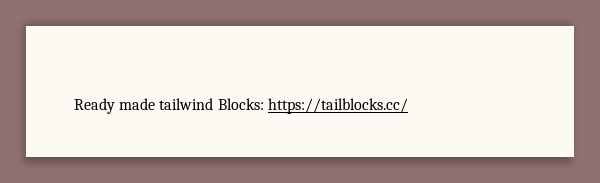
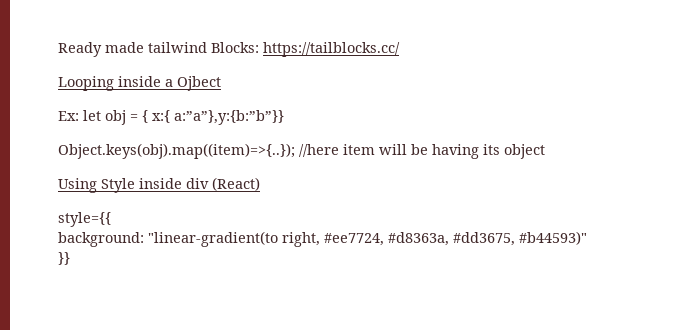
(408, 106) none -> [58,76,221,91] [58,110,284,125] [58,143,545,159] [58,177,260,193] [58,212,111,227] [58,231,587,247] [58,252,70,265] // Looping inside a Ojbect // Ex: let obj = { x:{ a:”a”},y:{b:”b”}} // Object.keys(obj).map((item)=>{..}); //here item will be having its object // Using Style inside div (React) // style={{ // background: "linear-gradient(to right, #ee7724, #d8363a, #dd3675, #b44593)" // }}

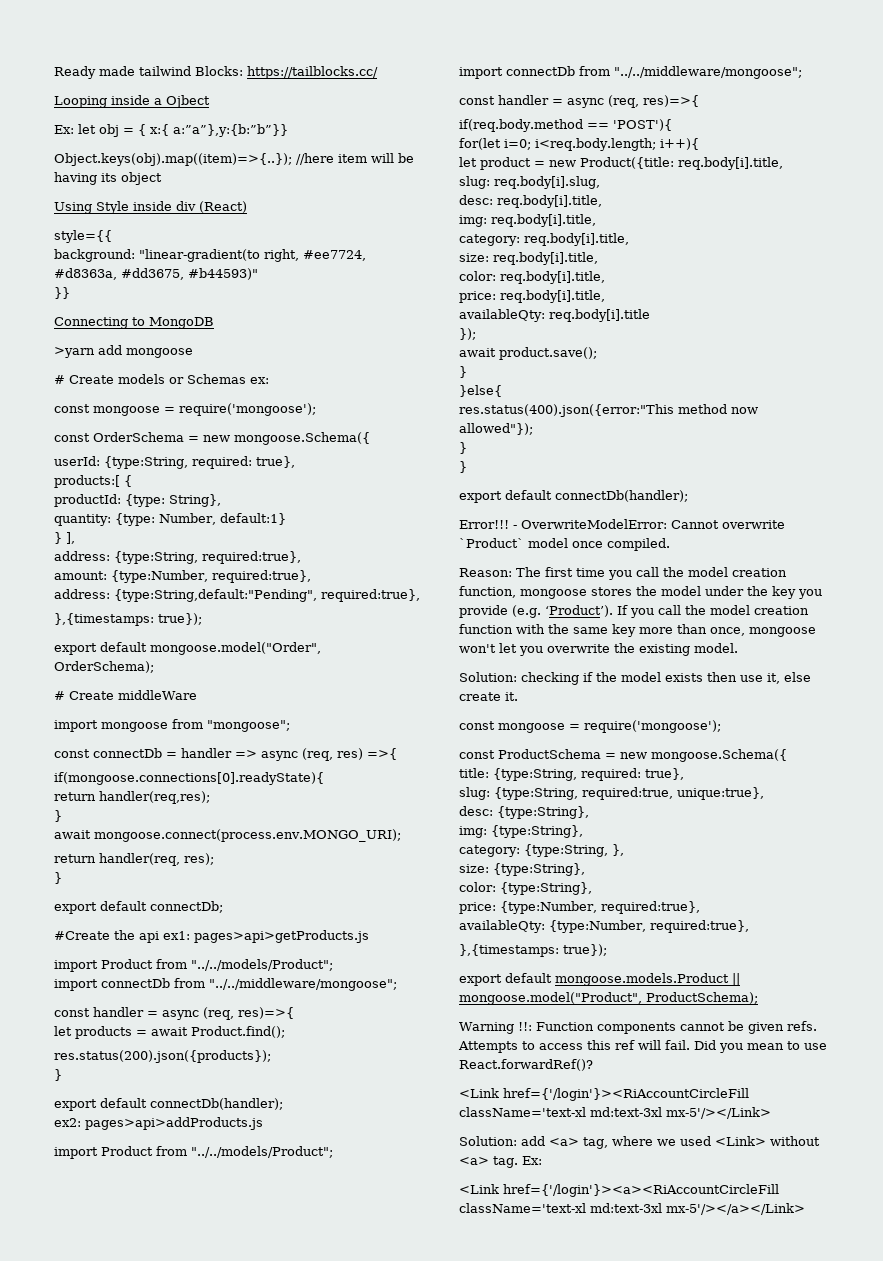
(70, 258) none -> [54,317,214,329] [54,345,193,358] [54,374,269,384] [54,403,316,416] [54,432,370,445] [54,456,295,469] [54,475,132,488] [54,494,221,507] [54,513,286,526] [54,532,75,544] [54,551,301,564] [54,570,311,583] [54,589,420,602] [54,613,202,626] [54,642,321,655] [54,661,154,673] [54,690,197,700] [54,719,290,732] [54,748,397,761] [54,772,324,785] [54,791,210,804] [54,810,62,822] [54,829,401,842] [54,853,214,866] [54,872,62,884] [54,901,223,914] [54,930,369,943] [54,959,333,972] [54,978,397,991] [54,1007,294,1020] [54,1026,285,1039] [54,1050,271,1063] [54,1069,62,1081] [54,1098,283,1111] [54,1117,263,1130] [54,1146,333,1159] [459,66,802,79] [459,95,699,108] [459,119,672,132] [459,138,699,151] [459,157,783,170] [459,176,600,189] [459,195,602,208] [459,214,596,227] [459,233,629,246] [459,252,598,265] [459,271,605,284] [459,290,605,303] [459,309,650,322] [459,328,476,340] [459,347,597,360] [459,366,467,378] [459,385,502,397] [459,404,758,417] [459,423,533,435] [459,442,467,454] [459,461,467,473] [459,490,688,503] [459,519,785,529] [459,538,670,551] [459,567,787,580] [459,586,822,599] [459,605,809,618] [459,624,816,637] [459,643,738,656] [459,672,811,685] [459,692,518,701] [459,720,721,733] [459,749,787,762] [459,768,684,781] [459,787,764,800] [459,806,589,819] [459,825,583,838] [459,844,624,857] [459,863,585,876] [459,882,592,895] [459,901,700,914] [459,920,749,933] [459,944,607,957] [459,973,740,986] [459,992,758,1005] [459,1021,817,1034] [458,1040,827,1053] [459,1059,593,1071] [459,1088,749,1101] [459,1107,771,1119] [459,1136,820,1149] [459,1156,542,1168] [459,1184,779,1197] [459,1203,805,1215] // Connecting to MongoDB // >yarn add mongoose // # Create models or Schemas ex: // const mongoose = require('mongoose'); // const OrderSchema = new mongoose.Schema({ // userId: {type:String, required: true}, // products:[ { // productId: {type: String}, // quantity: {type: Number, default:1} // } ], // address: {type:String, required:true}, // amount: {type:Number, required:true}, // address: {type:String,default:"Pending", required:true}, // },{timestamps: true}); // export default mongoose.model("Order", OrderSchema); // # Create middleWare // import mongoose from "mongoose"; // const connectDb = handler => async (req, res) =>{ // if(mongoose.connections[0].readyState){ // return handler(req,res); // } // await mongoose.connect(process.env.MONGO_URI); // return handler(req, res); // } // export default connectDb; // #Create the api ex1: pages>api>getProducts.js // import Product from "../../models/Product"; // import connectDb from "../../middleware/mongoose"; // const handler = async (req, res)=>{ // let products = await Product.find(); // res.status(200).json({products}); // } // export default connectDb(handler); // ex2: pages>api>addProducts.js // import Product from "../../models/Product"; // import connectDb from "../../middleware/mongoose"; // const handler = async (req, res)=>{ // if(req.body.method == 'POST'){ // for(let i=0; i<req.body.length; i++){ // let product = new Product({title: req.body[i].title, // slug: req.body[i].slug, // desc: req.body[i].title, // img: req.body[i].title, // category: req.body[i].title, // size: req.body[i].title, // color: req.body[i].title, // price: req.body[i].title, // availableQty: req.body[i].title // }); // await product.save(); // } // }else{ // res.status(400).json({error:"This method now allowed"}); // } // } // export default connectDb(handler); // Error!!! - OverwriteModelError: Cannot overwrite `Product` model once compiled. // Reason: The first time you call the model creation function, mongoose stores the model under the key you provide (e.g. ‘Product’). If you call the model creation function with the same key more than once, mongoose won't let you overwrite the existing model. // Solution: checking if the model exists then use it, else create it. // const mongoose = require('mongoose'); // const ProductSchema = new mongoose.Schema({ // title: {type:String, required: true}, // slug: {type:String, required:true, unique:true}, // desc: {type:String}, // img: {type:String}, // category: {type:String, }, // size: {type:String}, // color: {type:String}, // price: {type:Number, required:true}, // availableQty: {type:Number, required:true}, // },{timestamps: true}); // export default mongoose.models.Product || mongoose.model("Product", ProductSchema); // Warning !!: Function components cannot be given refs. Attempts to access this ref will fail. Did you mean to use React.forwardRef()? // <Link href={'/login'}><RiAccountCircleFill className='text-xl md:text-3xl mx-5'/></Link> // Solution: add <a> tag, where we used <Link> without <a> tag. Ex: // <Link href={'/login'}><a><RiAccountCircleFill className='text-xl md:text-3xl mx-5'/></a></Link>

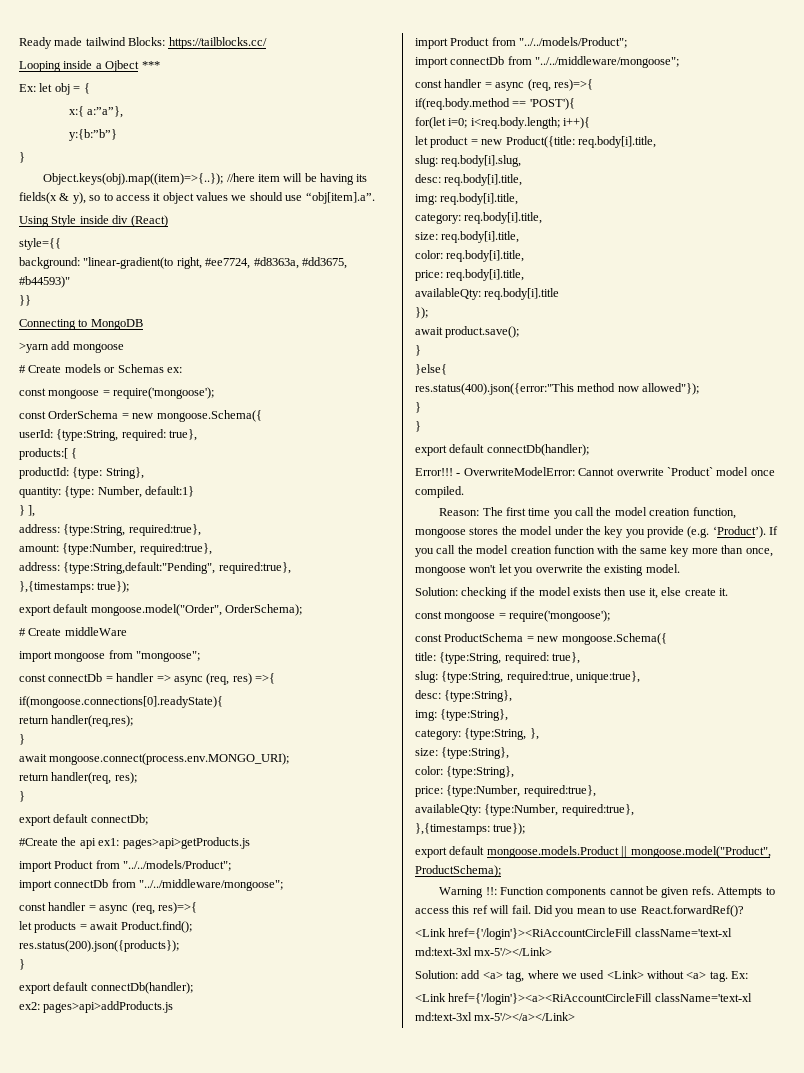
(210, 101) none -> [141,61,160,69] ***
[150,124,288,137] x:{ a:”a”},y:{b:”b”}} -> [68,106,124,118] [68,129,117,141] [19,152,25,163] // x:{ a:”a”}, // y:{b:”b”} // }
[121,172,162,185] object -> [19,192,375,204] fields(x & y), so to access it object values we should use “obj[item].a”.

